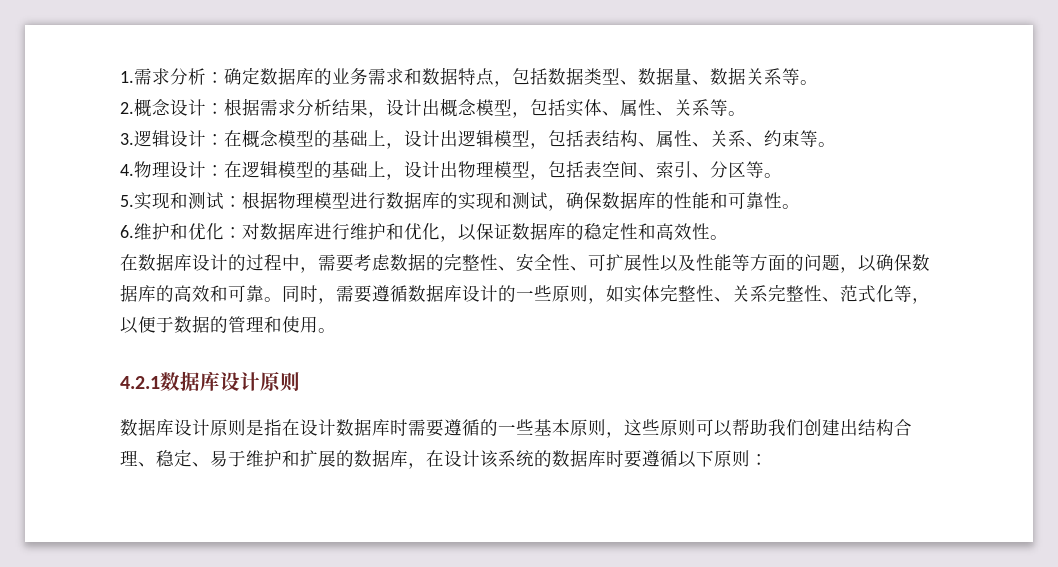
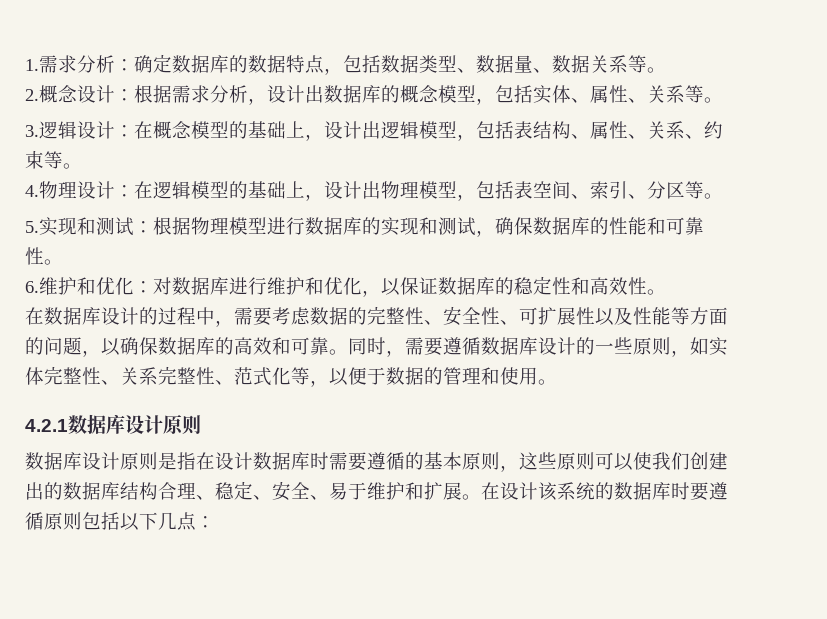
[332,68,422,85] 业务需求和 -> (248, 64) none
[332,99,440,118] 结果，设计出 -> [248,85,400,105] ，设计出数据库的
[498,419,534,435] 一些 -> (424, 461) none
[732,419,768,436] 帮助 -> [633,452,652,470] 使
(858, 427) none -> [44,482,120,500] 的数据库
(210, 464) none -> [272,481,329,501] 安全、
[336,449,426,469] 的数据库， -> [462,494,481,500] 。
[678,450,750,468] 以下原则 -> [44,512,196,531] 原则包括以下几点

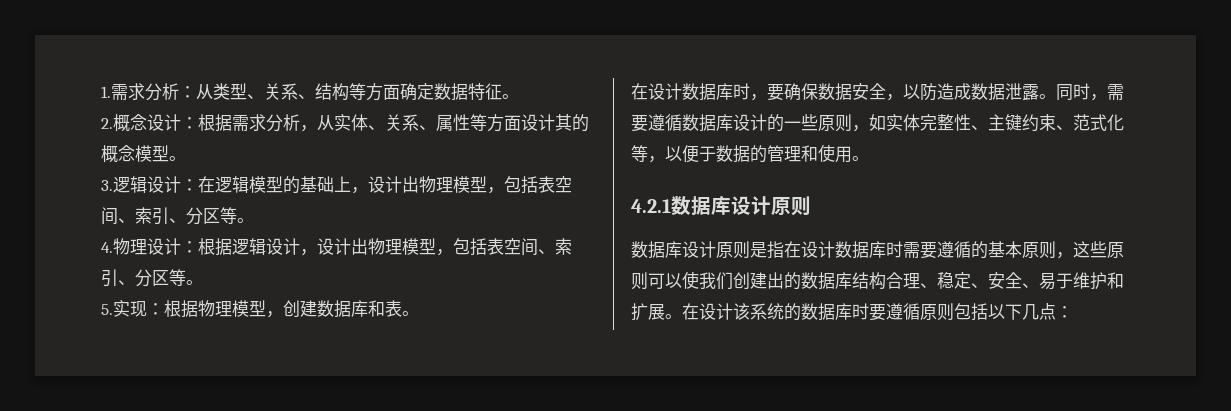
[134,54,647,75] 确定数据库的数据特点，包括数据类型、数据量、数据关系等 -> [196,83,502,101] 从类型、关系、结构等方面确定数据特征
[267,85,704,105] 设计出数据库的概念模型，包括实体、属性、关系等 -> [317,114,589,132] [101,145,169,163] 从实体、关系、属性等方面设计其的概念模型
[153,121,723,141] [25,150,82,169] [25,181,153,199] 概念模型的基础上，设计出逻辑模型，包括表结构、属性、关系、约束等。 // 4.物理设计：在 -> (215, 184) none
(723, 196) none -> [101,238,572,256] [101,269,203,287] // 4.物理设计：根据逻辑设计，设计出物理模型，包括表空间、索引、分区等。
[77,217,134,236] 和测试 -> (147, 309) none
[267,217,704,237] [25,247,63,265] [25,276,666,297] [25,306,728,327] [25,337,329,357] 进行数据库的实现和测试，确保数据库的性能和可靠性。 // 6.维护和优化：对数据库进行维护和优化，以保证数据库的稳定性和高效性。 // 在数据库设计的过程中，需要考虑数据的完整性、安全性、可扩展性以及性能等方面的问题，以确保数据库的高效和可靠 -> [266,300,419,318] [631,83,1039,101] ，创建数据库和表。 // 在设计数据库时，要确保数据安全，以防造成数据泄露
[120,366,215,385] 关系完整性 -> [988,114,1056,132] 主键约束

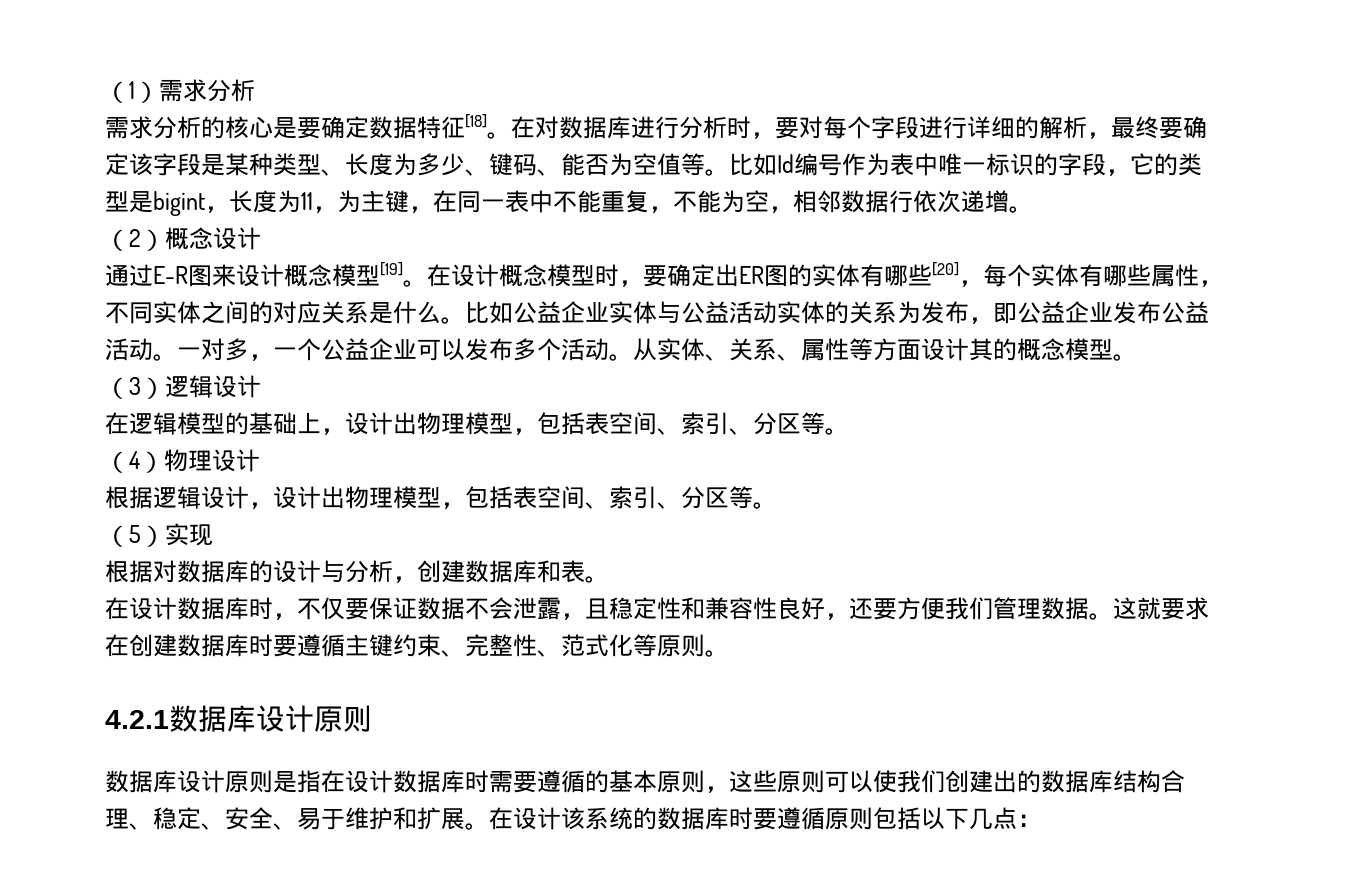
[101,83,519,101] [101,118,113,129] 1.需求分析：从类型、关系、结构等方面确定数据特征。 // 2. -> [105,79,255,103] [105,114,487,139] [487,116,1207,139] [105,153,1202,176] [105,190,1033,216] [105,229,165,251] （1）需求分析 // 需求分析的核心是要确定数据特征[18]。在对数据库进行分析时，要对每个字段进行详细的解析，最终要确定该字段是某种类型、长度为多少、键码、能否为空值等。比如Id编号作为表中唯一标识的字段，它的类型是bigint，长度为11，为主键，在同一表中不能重复，不能为空，相邻数据行依次递增。 // （2）
[181,114,317,132] ：根据需求分析， -> [105,262,403,287] [402,262,959,287] [958,264,1223,287] [105,301,1209,324] [105,338,633,361] // 通过E-R图来设计概念模型[19]。在设计概念模型时，要确定出ER图的实体有哪些[20]，每个实体有哪些属性，不同实体之间的对应关系是什么。比如公益企业实体与公益活动实体的关系为发布，即公益企业发布公益活动。一对多，一个公益企业可以发布多个活动。
[101,176,198,193] 3.逻辑设计： -> [105,375,261,399] （3）逻辑设计 //
[101,242,113,253] 4. -> [105,451,164,473] （4）
[181,241,198,253] ： -> (260, 460) //
[101,304,113,315] 5. -> [105,525,165,547] （5）
[147,300,266,318] ：根据物理模型 -> [105,560,393,583] // 根据对数据库的设计与分析
[767,83,1124,101] [631,114,1124,132] [631,144,852,163] 要确保数据安全，以防造成数据泄露。同时，需要遵循数据库设计的一些原则，如实体完整性、主键约束、范式化等，以便于数据的管理和使用 -> [297,597,1209,620] [105,634,705,657] 不仅要保证数据不会泄露，且稳定性和兼容性良好，还要方便我们管理数据。这就要求在创建数据库时要遵循主键约束、完整性、范式化等原则

